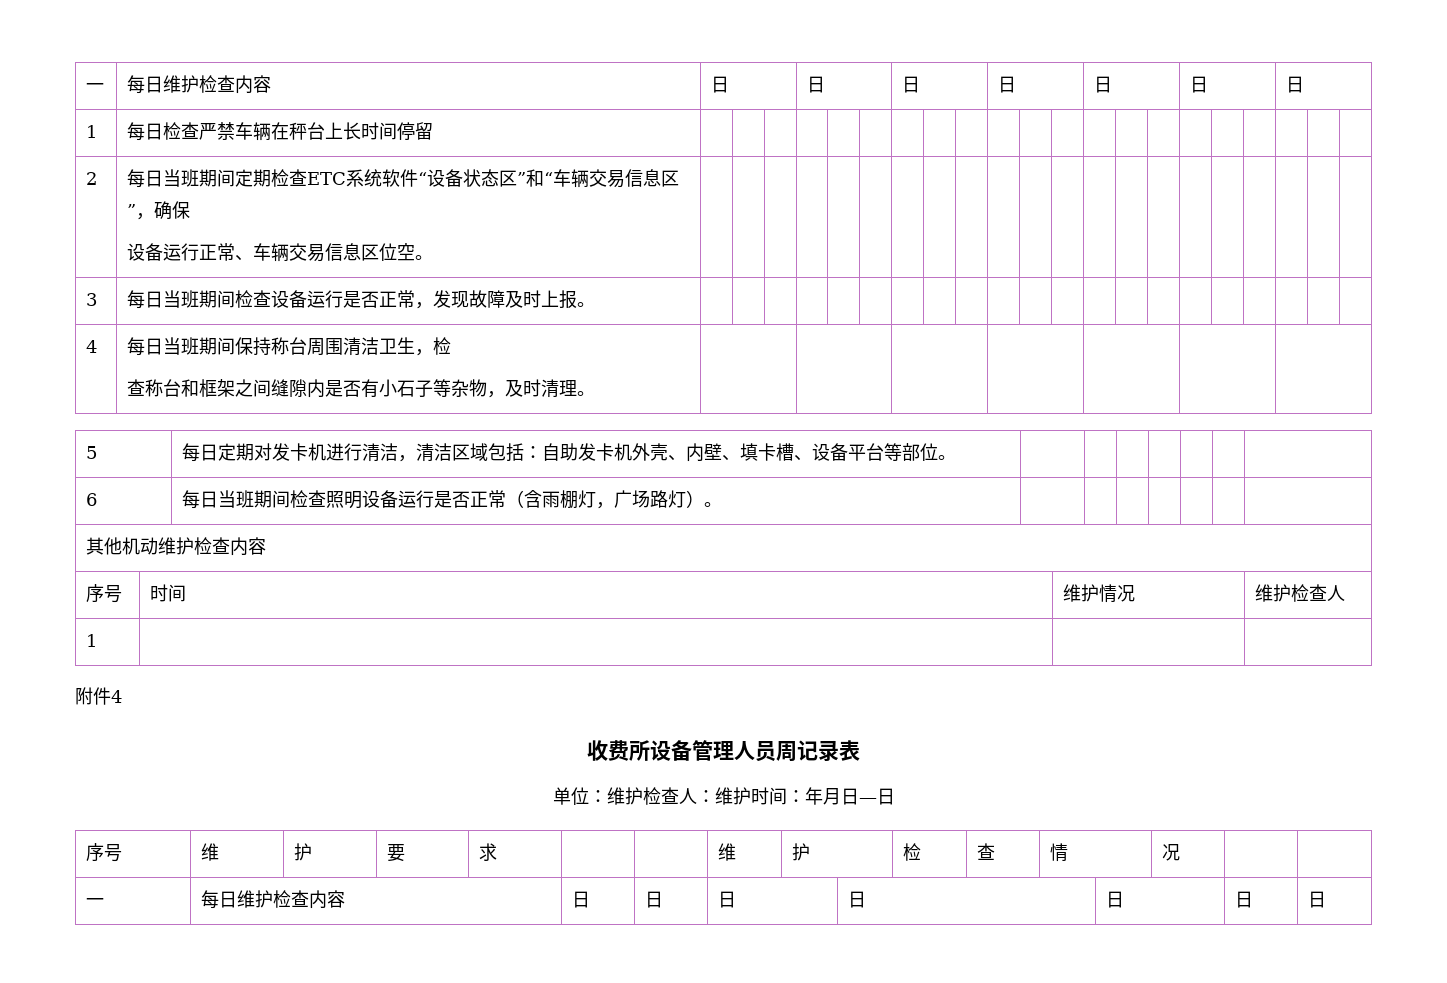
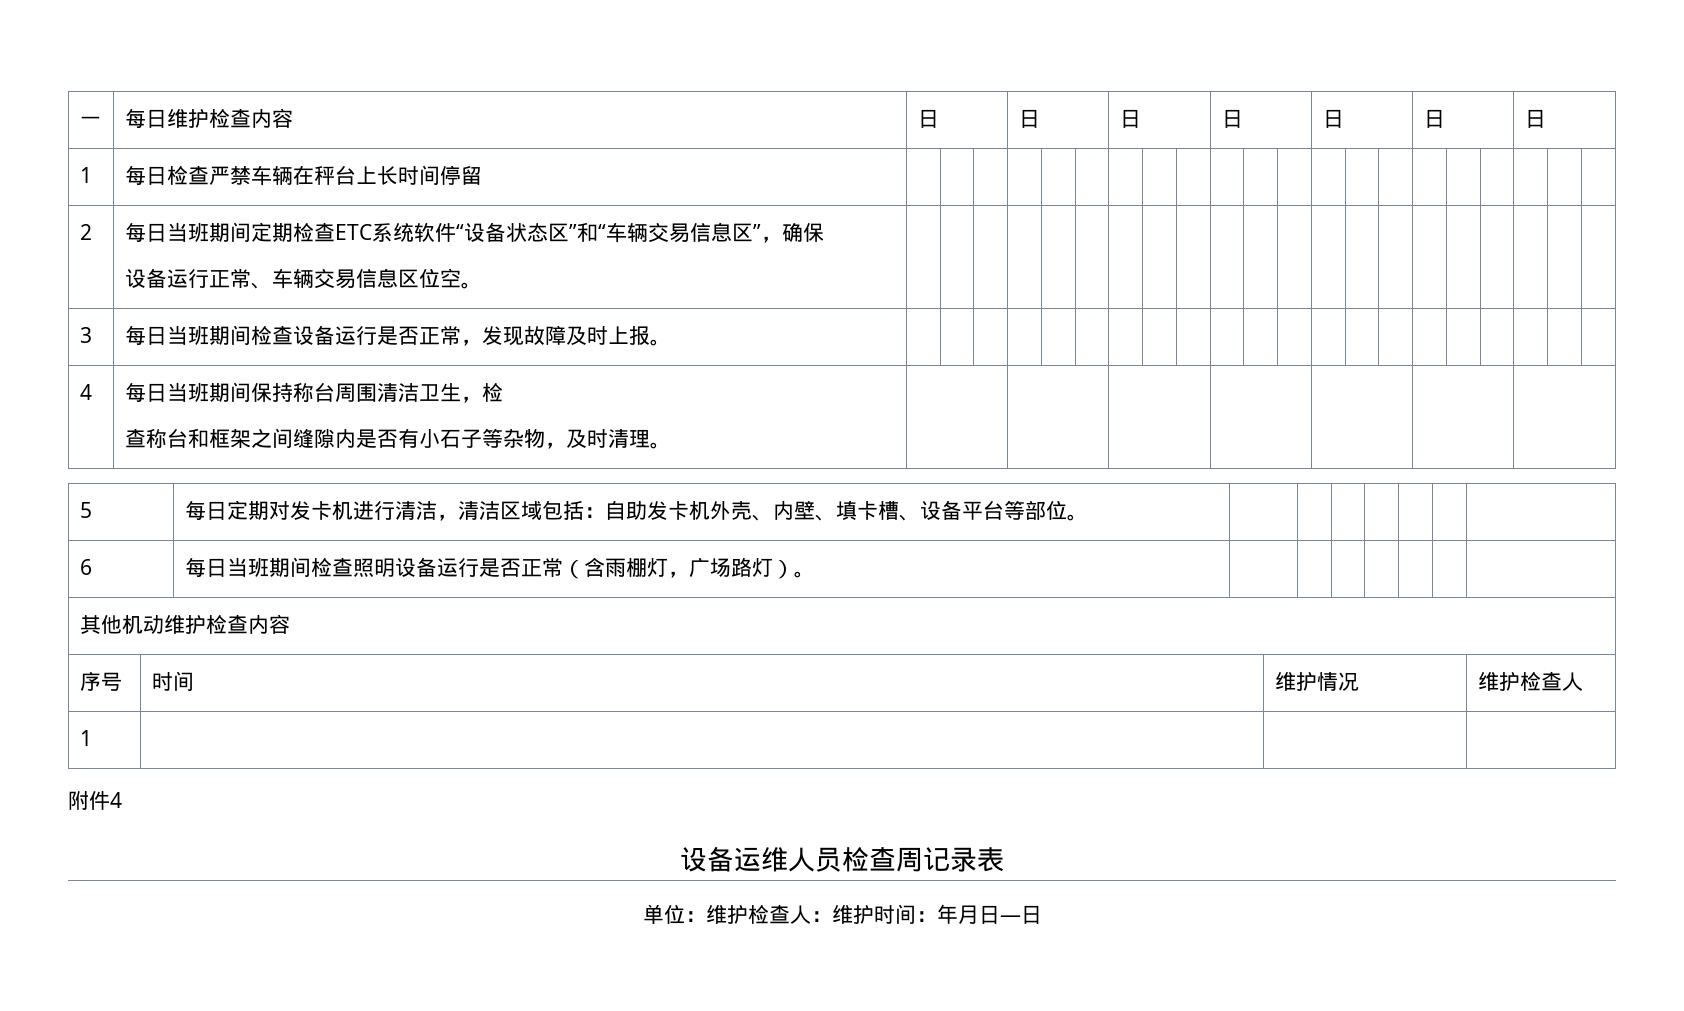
[587,740,776,762] 收费所设备管理人员 -> [680,846,896,872] 设备运维人员检查
[86,843,123,862] [201,843,220,861] [294,843,313,861] [387,844,406,862] [479,843,498,861] [718,843,737,861] [792,843,811,861] [903,843,922,861] [977,843,996,860] [1050,843,1069,862] [1162,844,1181,861] [86,898,105,906] [201,890,346,909] [572,891,591,908] [645,891,664,908] [718,891,737,908] [848,891,867,908] [1106,891,1125,908] [1235,891,1254,908] [1308,891,1327,908] // 序号 | 维 | 护 | 要 | 求 | | | 维 | 护 | 检 | 查 | 情 | 况 | | // 一 | 每日维护检查内容 | 日 | 日 | 日 | 日 | 日 | 日 | 日 -> (1042, 914) none

